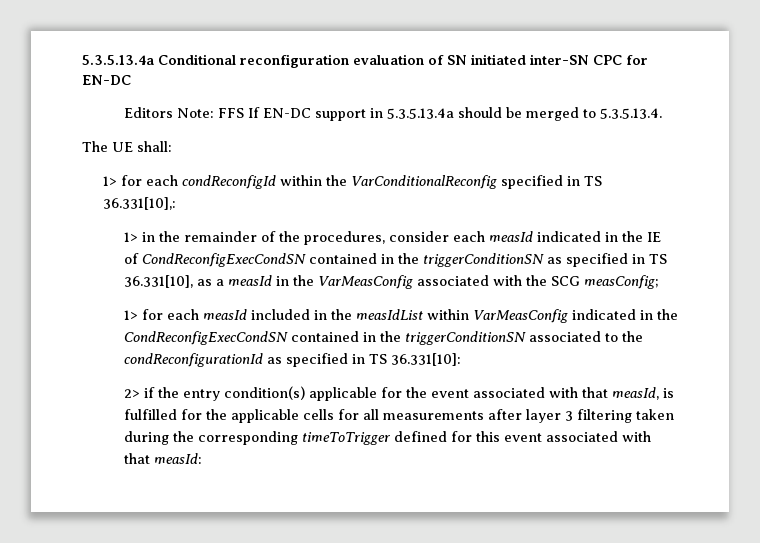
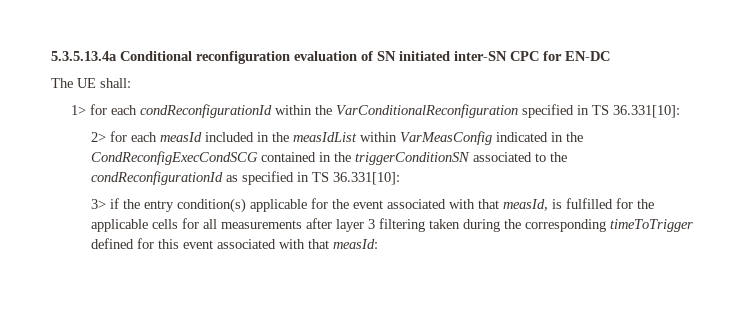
[123,107,662,121] // Editors Note: FFS If EN-DC support in 5.3.5.13.4a should be merged to 5.3.5.13.4. -> (610, 56) none
[181,175,276,189] condReconfigId -> [140,104,273,118] condReconfigurationId
[350,175,602,189] [102,197,176,210] [123,231,661,245] [123,253,667,267] [123,275,659,289] [123,310,138,320] VarConditionalReconfig specified in TS 36.331[10],: // 1> in the remainder of the procedures, consider each measId indicated in the IE of CondReconfigExecCondSN contained in the triggerConditionSN as specified in TS 36.331[10], as a measId in the VarMeasConfig associated with the SCG measConfig; // 1> -> [336,104,681,118] [91,132,107,142] VarConditionalReconfiguration specified in TS 36.331[10]: // 2>
[123,331,288,345] CondReconfigExecCondSN -> [91,151,259,165] CondReconfigExecCondSCG
[123,389,140,398] 2> -> [91,199,107,209] 3>

